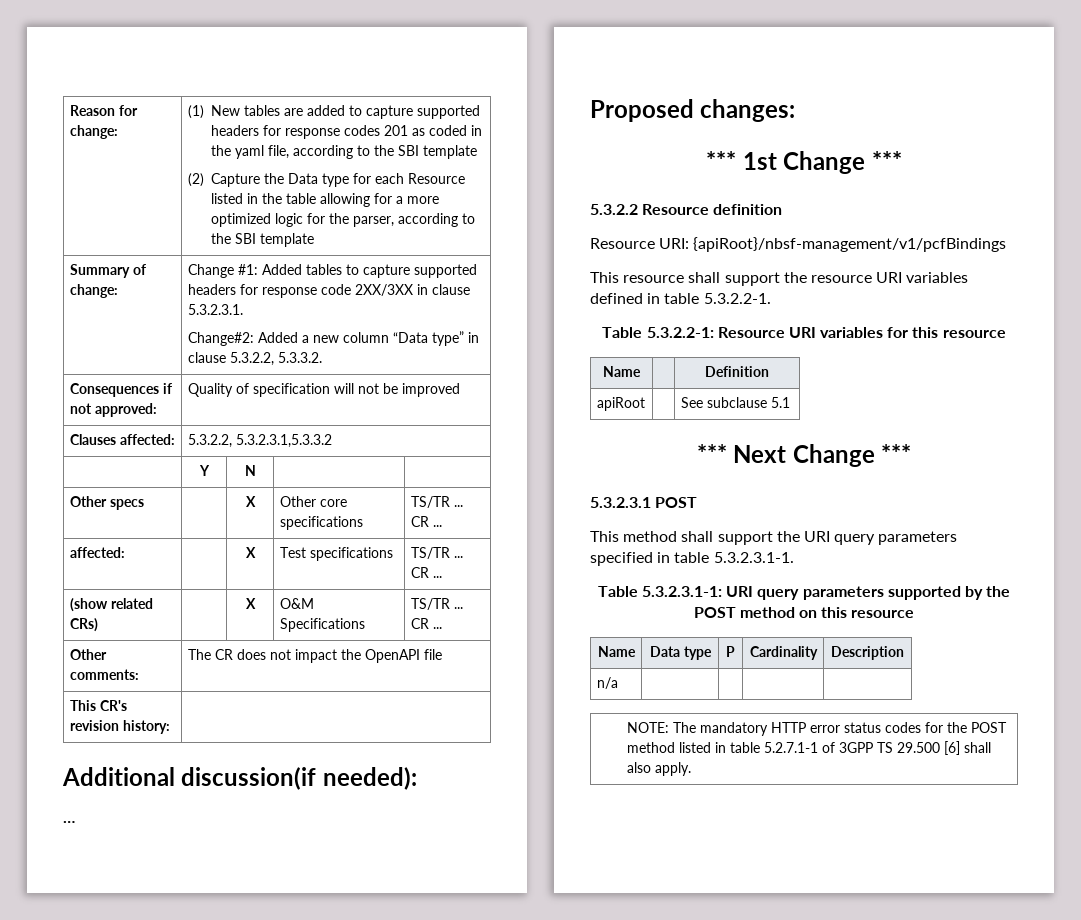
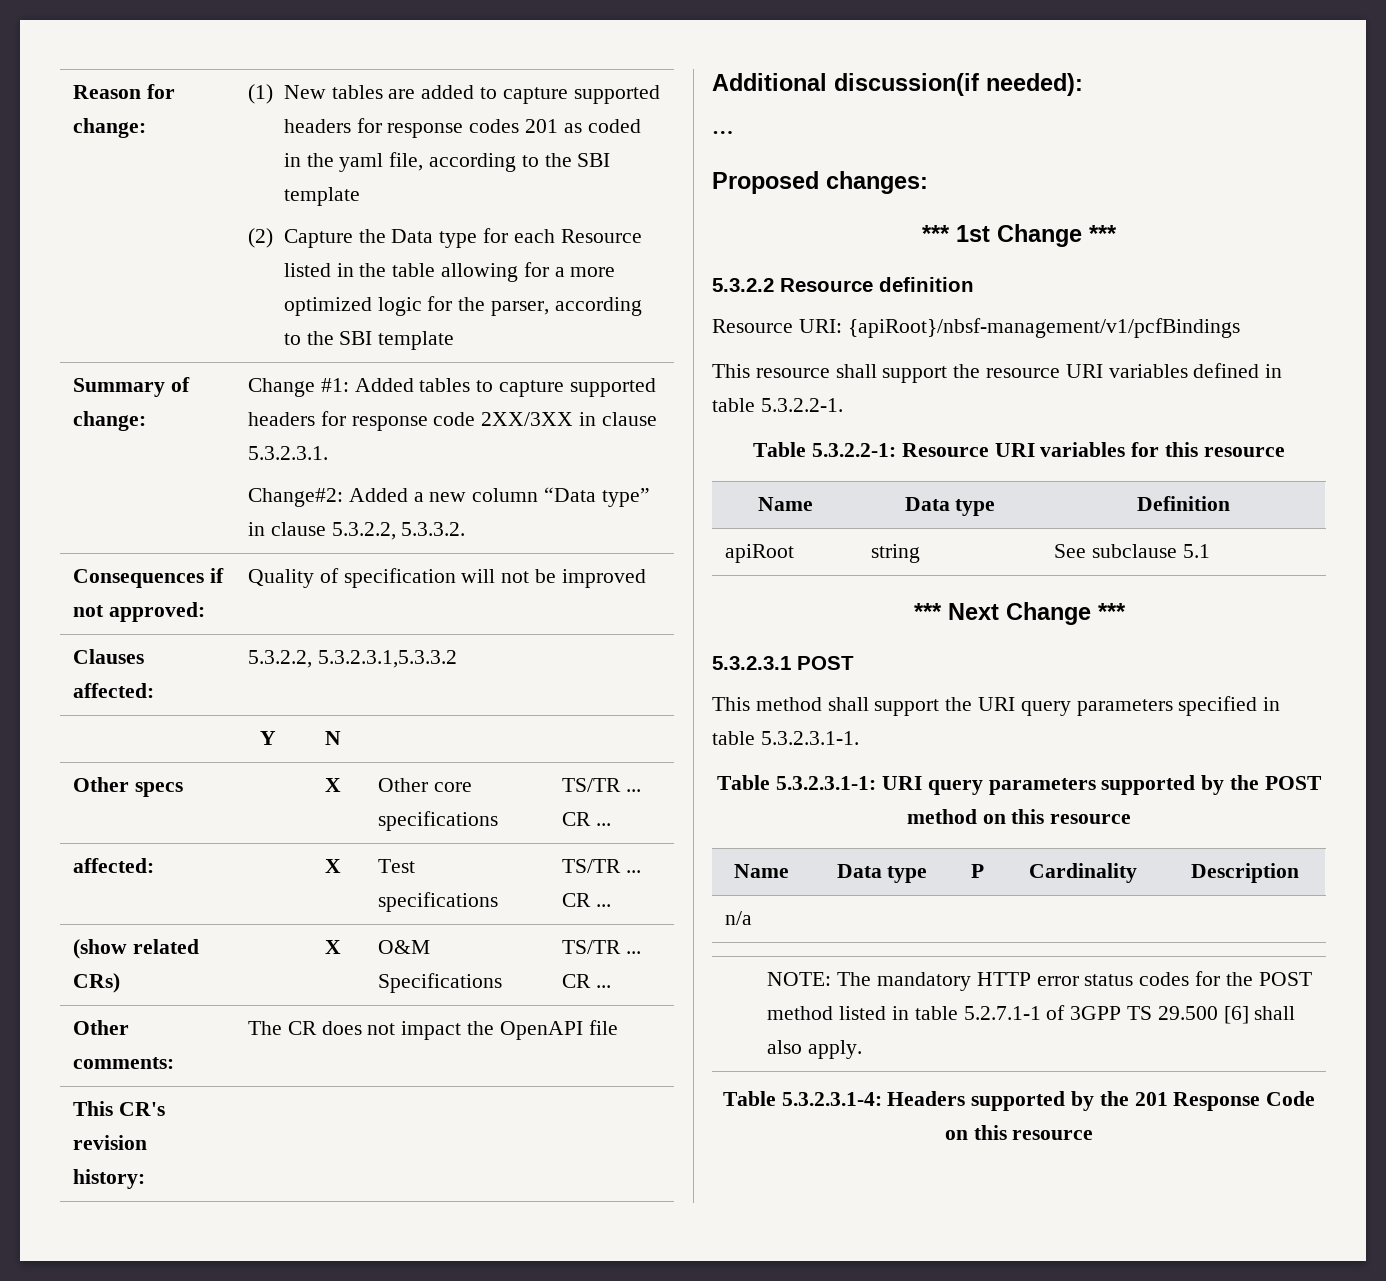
(641, 371) none -> [904,497,996,516] Data type
(645, 404) none -> [871,544,921,563] string
(691, 769) none -> [722,1091,1316,1111] [944,1125,1094,1140] // Table 5.3.2.3.1-4: Headers supported by the 201 Response Code on this resource

